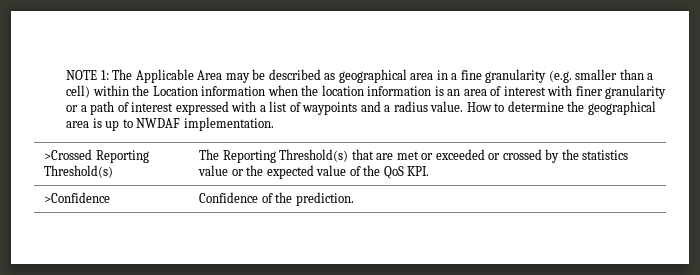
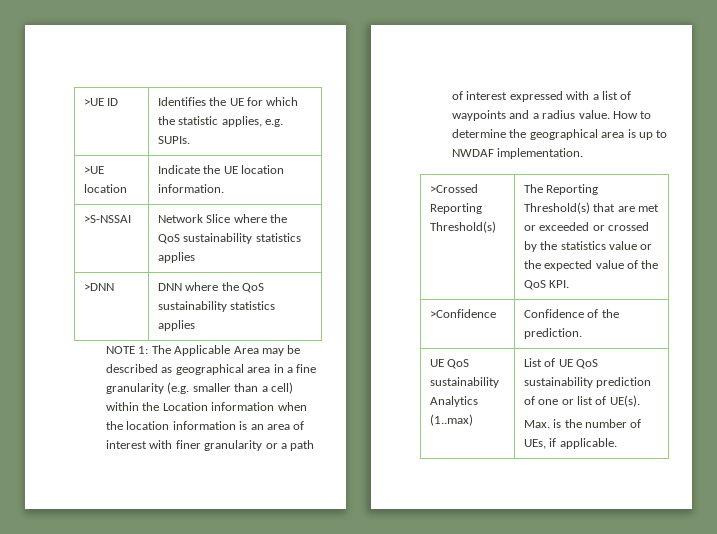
(66, 75) none -> [83,98,119,106] [157,97,299,106] [157,116,284,127] [157,136,190,144] [83,166,104,174] [83,184,127,193] [157,165,285,174] [157,184,224,193] [83,215,131,223] [157,214,288,223] [157,233,301,244] [157,252,195,263] [83,283,114,291] [157,282,265,293] [157,301,276,312] [157,320,195,331] >UE ID | Identifies the UE for which the statistic applies, e.g. SUPIs. // >UE location | Indicate the UE location information. // >S-NSSAI | Network Slice where the QoS sustainability statistics applies // >DNN | DNN where the QoS sustainability statistics applies //
(354, 199) none -> [429,359,470,369] [429,377,499,388] [429,396,478,407] [429,414,473,426] [523,358,599,369] [523,377,652,388] [523,395,640,407] [523,419,642,428] [523,438,617,449] // UE QoS sustainability Analytics (1..max) | List of UE QoS sustainability prediction of one or list of UE(s). // Max. is the number of UEs, if applicable.

